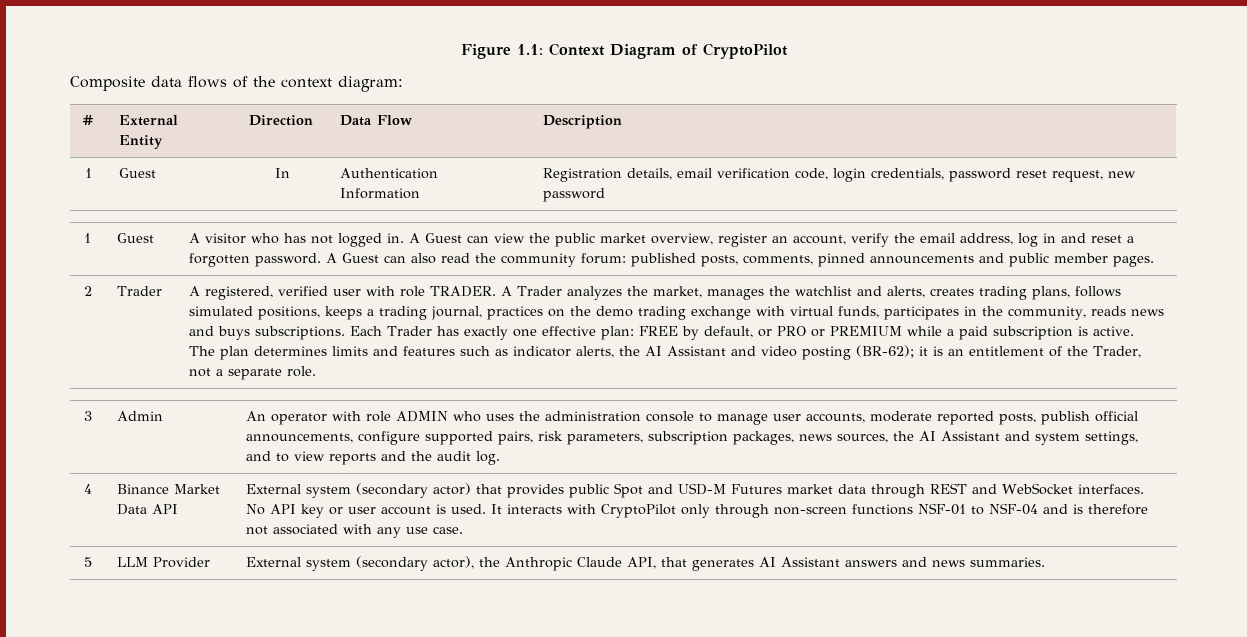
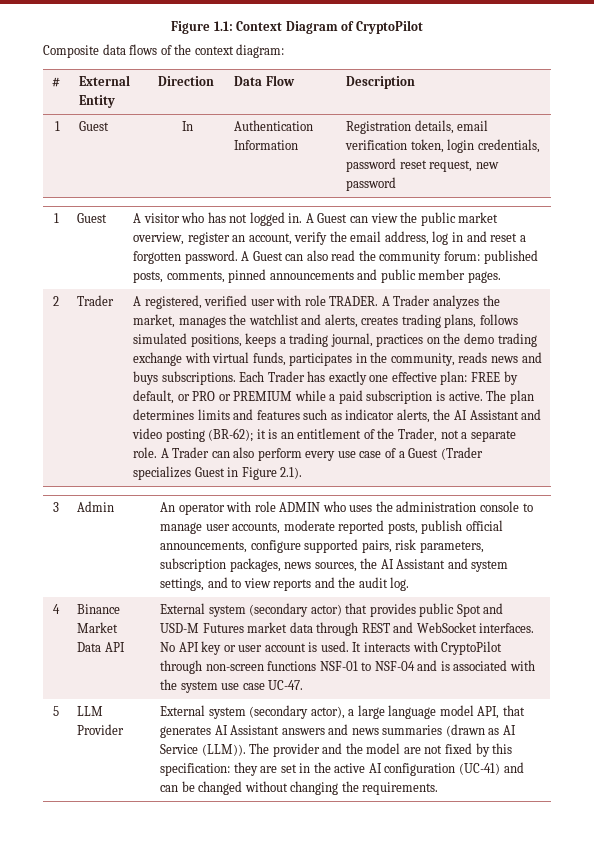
[794,168,828,180] code, -> [410,139,444,153] token,
(316, 371) none -> [160,447,483,461] [133,466,303,480] A Trader can also perform every use case of a Guest (Trader specializes Guest in Figure 2.1).
[680,504,710,518] only -> (503, 648) none
[1087,504,1148,515] [245,524,463,538] therefore not associated with any use case. -> [453,660,535,671] [160,679,304,693] associated with the system use case UC-47.
[478,557,622,571] the Anthropic Claude -> [348,705,474,719] a large language model
[969,557,1045,567] summaries. -> [382,724,516,737] [160,743,513,757] [160,762,524,776] [160,781,439,795] summaries (drawn as AI Service (LLM)). The provider and the model are not fixed by this specification: they are set in the active AI configuration (UC-41) and can be changed without changing the requirements.

